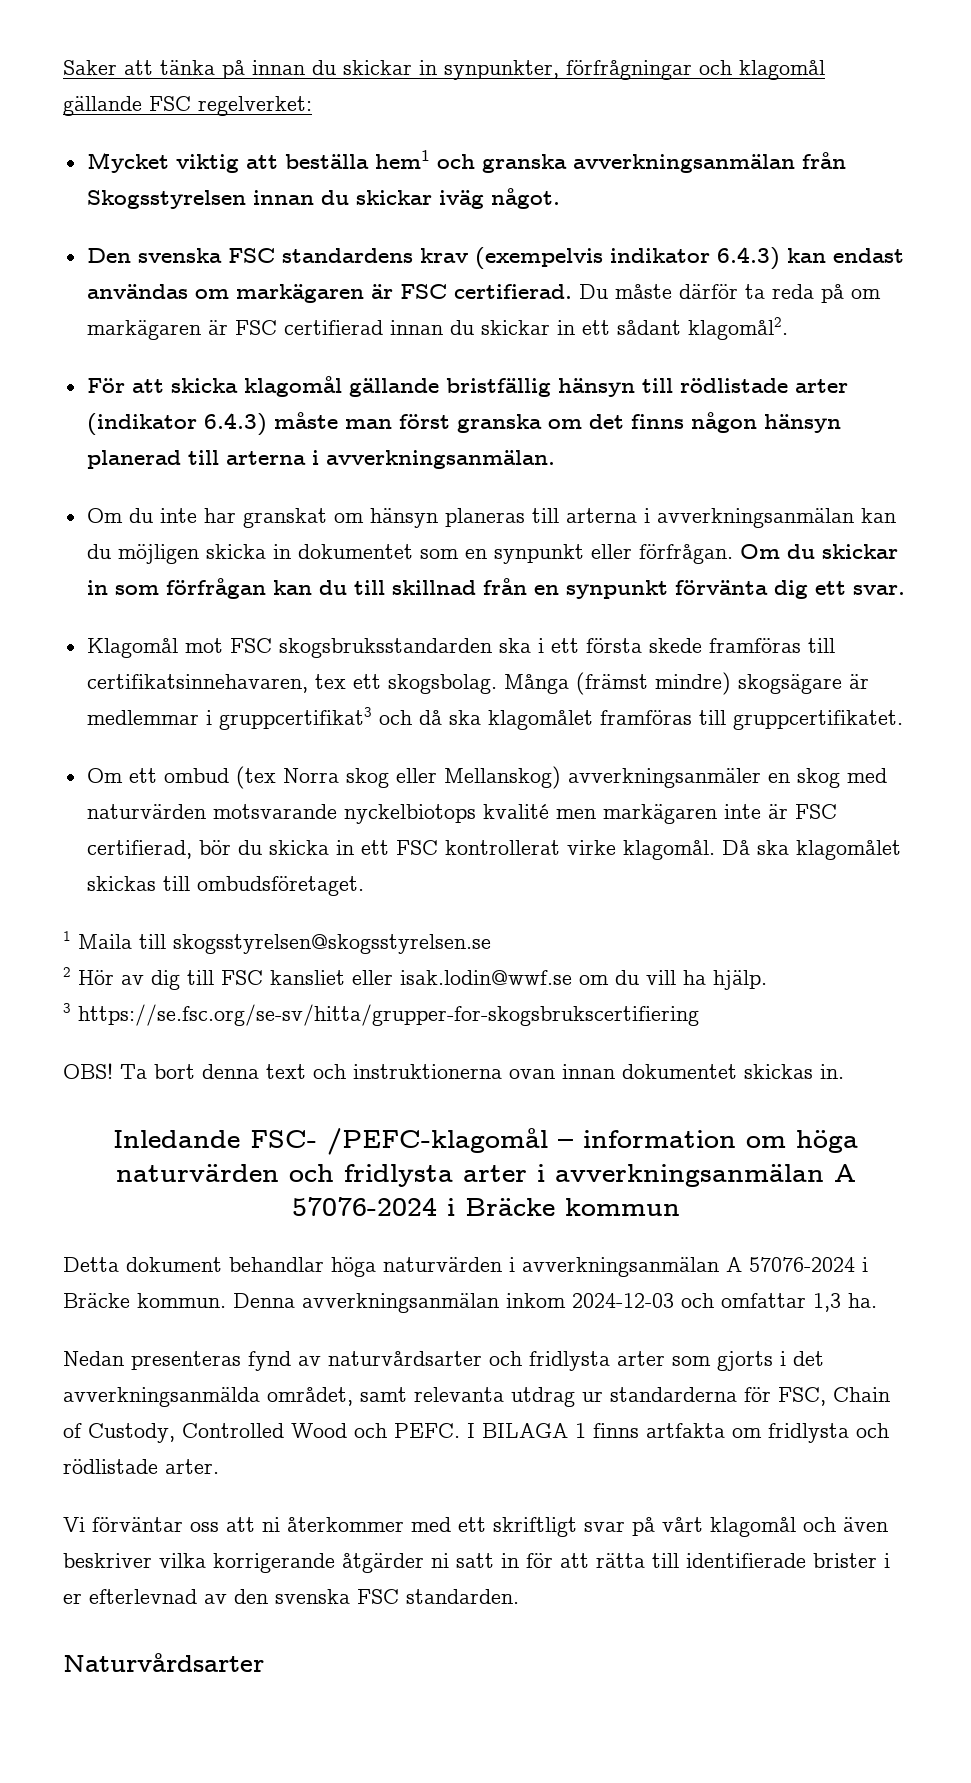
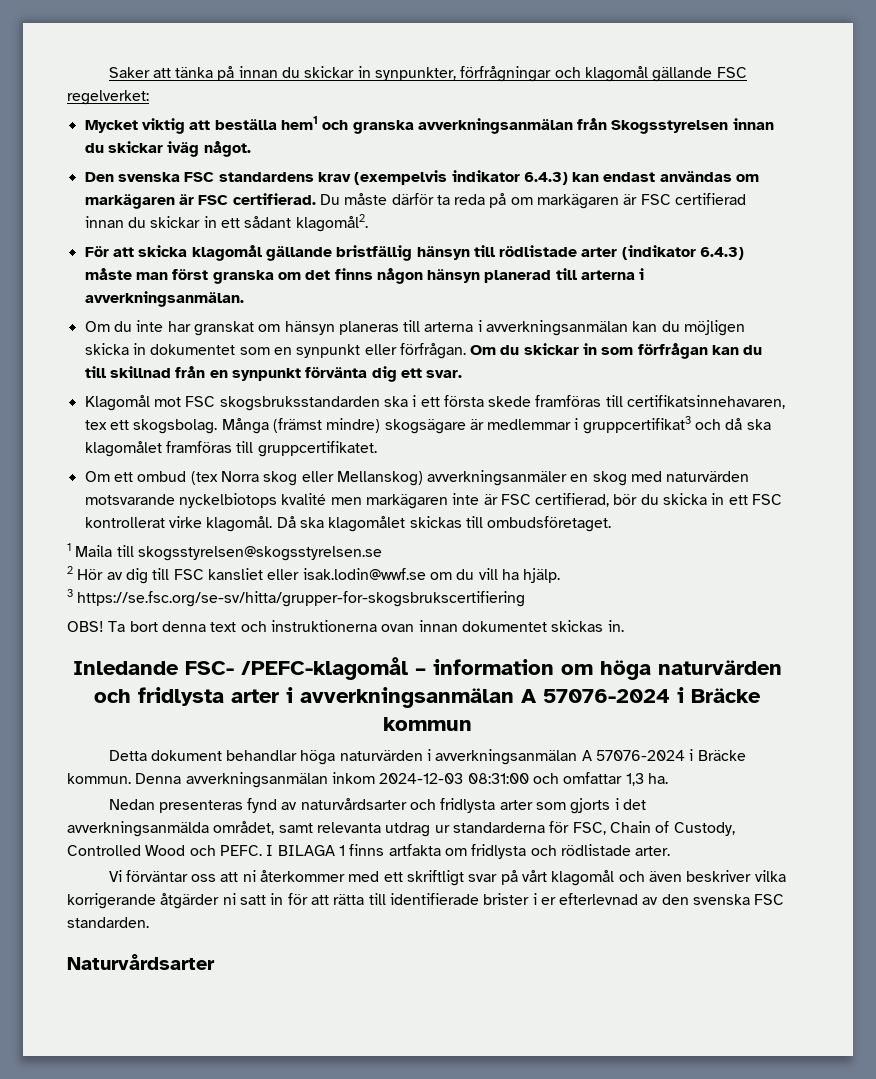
(674, 1300) none -> [467,773,529,784] 08:31:00

